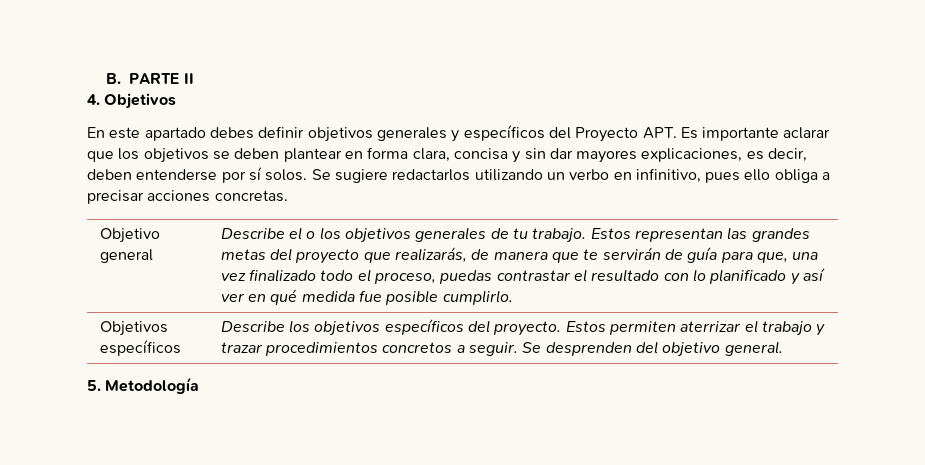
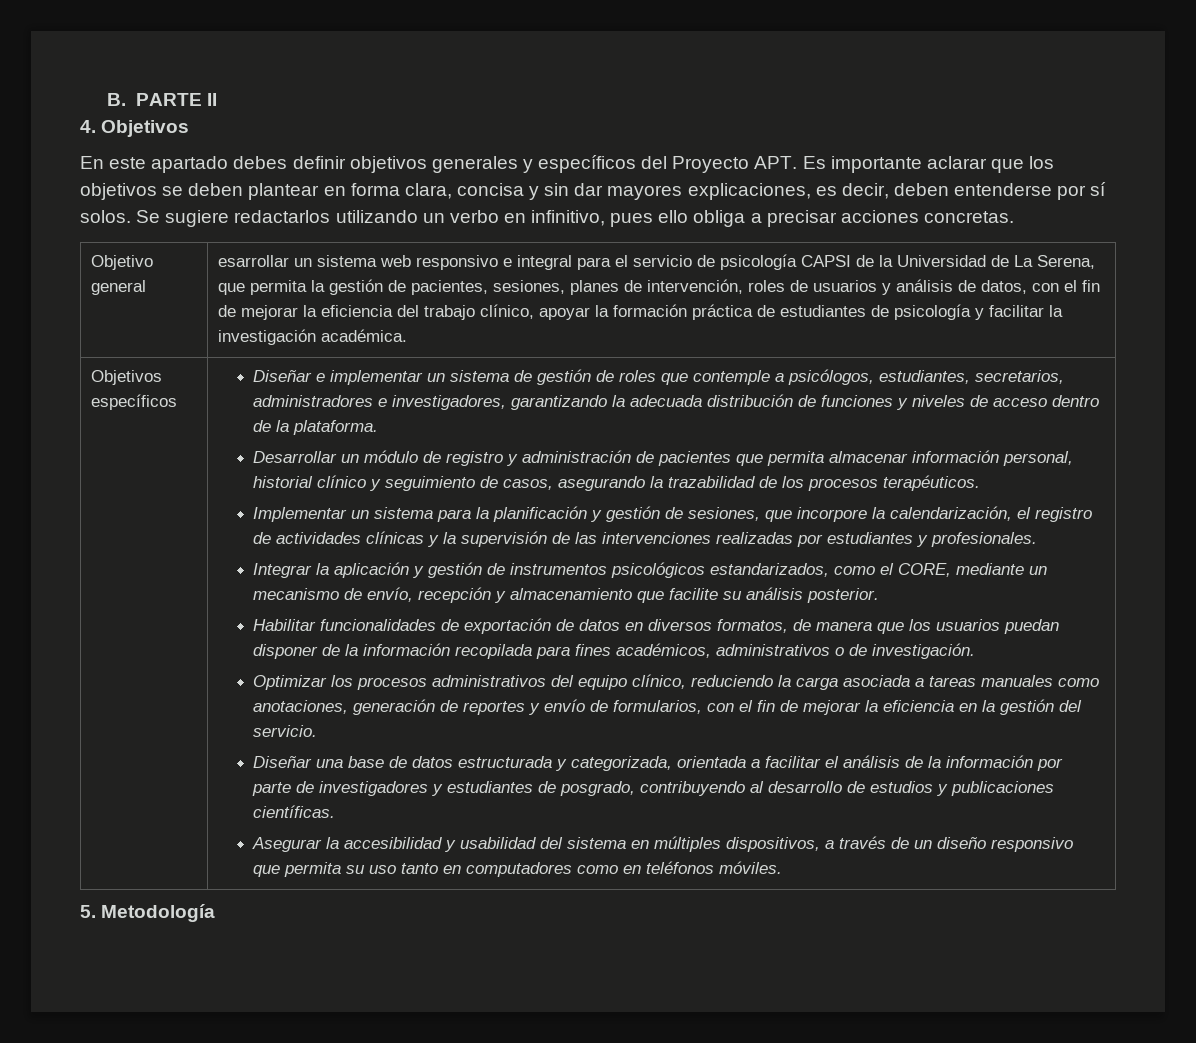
[220,227,810,243] [220,247,819,264] [220,268,825,285] [220,289,513,305] [99,321,168,336] [99,340,181,356] [220,319,826,336] [220,341,783,357] Describe el o los objetivos generales de tu trabajo. Estos representan las grandes metas del proyecto que realizarás, de manera que te servirán de guía para que, una vez finalizado todo el proceso, puedas contrastar el resultado con lo planificado y así ver en qué medida fue posible cumplirlo. // Objetivos específicos | Describe los objetivos específicos del proyecto. Estos permiten aterrizar el trabajo y trazar procedimientos concretos a seguir. Se desprenden del objetivo general. -> [218,254,1096,270] [218,279,1101,295] [218,304,1064,320] [218,329,408,345] [91,370,163,385] [91,394,178,410] [253,369,1065,385] [253,394,1100,410] [253,420,379,435] [253,450,1074,466] [253,475,981,491] [253,506,1093,522] [253,531,1038,547] [253,562,1048,578] [253,587,880,603] [253,618,1060,634] [253,643,976,659] [253,674,1100,690] [253,699,1083,715] [253,725,318,737] [253,755,1064,771] [252,781,1055,796] [253,805,336,818] [252,836,1074,852] [253,861,783,877] esarrollar un sistema web responsivo e integral para el servicio de psicología CAPSI de la Universidad de La Serena, que permita la gestión de pacientes, sesiones, planes de intervención, roles de usuarios y análisis de datos, con el fin de mejorar la eficiencia del trabajo clínico, apoyar la formación práctica de estudiantes de psicología y facilitar la investigación académica. // Objetivos específicos | Diseñar e implementar un sistema de gestión de roles que contemple a psicólogos, estudiantes, secretarios, administradores e investigadores, garantizando la adecuada distribución de funciones y niveles de acceso dentro de la plataforma. // Desarrollar un módulo de registro y administración de pacientes que permita almacenar información personal, historial clínico y seguimiento de casos, asegurando la trazabilidad de los procesos terapéuticos. // Implementar un sistema para la planificación y gestión de sesiones, que incorpore la calendarización, el registro de actividades clínicas y la supervisión de las intervenciones realizadas por estudiantes y profesionales. // Integrar la aplicación y gestión de instrumentos psicológicos estandarizados, como el CORE, mediante un mecanismo de envío, recepción y almacenamiento que facilite su análisis posterior. // Habilitar funcionalidades de exportación de datos en diversos formatos, de manera que los usuarios puedan disponer de la información recopilada para fines académicos, administrativos o de investigación. // Optimizar los procesos administrativos del equipo clínico, reduciendo la carga asociada a tareas manuales como anotaciones, generación de reportes y envío de formularios, con el fin de mejorar la eficiencia en la gestión del servicio. // Diseñar una base de datos estructurada y categorizada, orientada a facilitar el análisis de la información por parte de investigadores y estudiantes de posgrado, contribuyendo al desarrollo de estudios y publicaciones científicas. // Asegurar la accesibilidad y usabilidad del sistema en múltiples dispositivos, a través de un diseño responsivo que permita su uso tanto en computadores como en teléfonos móviles.

